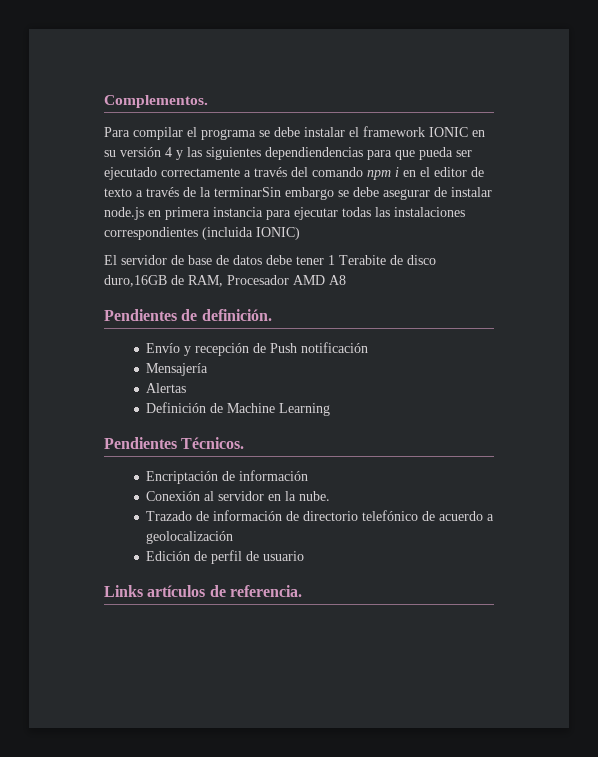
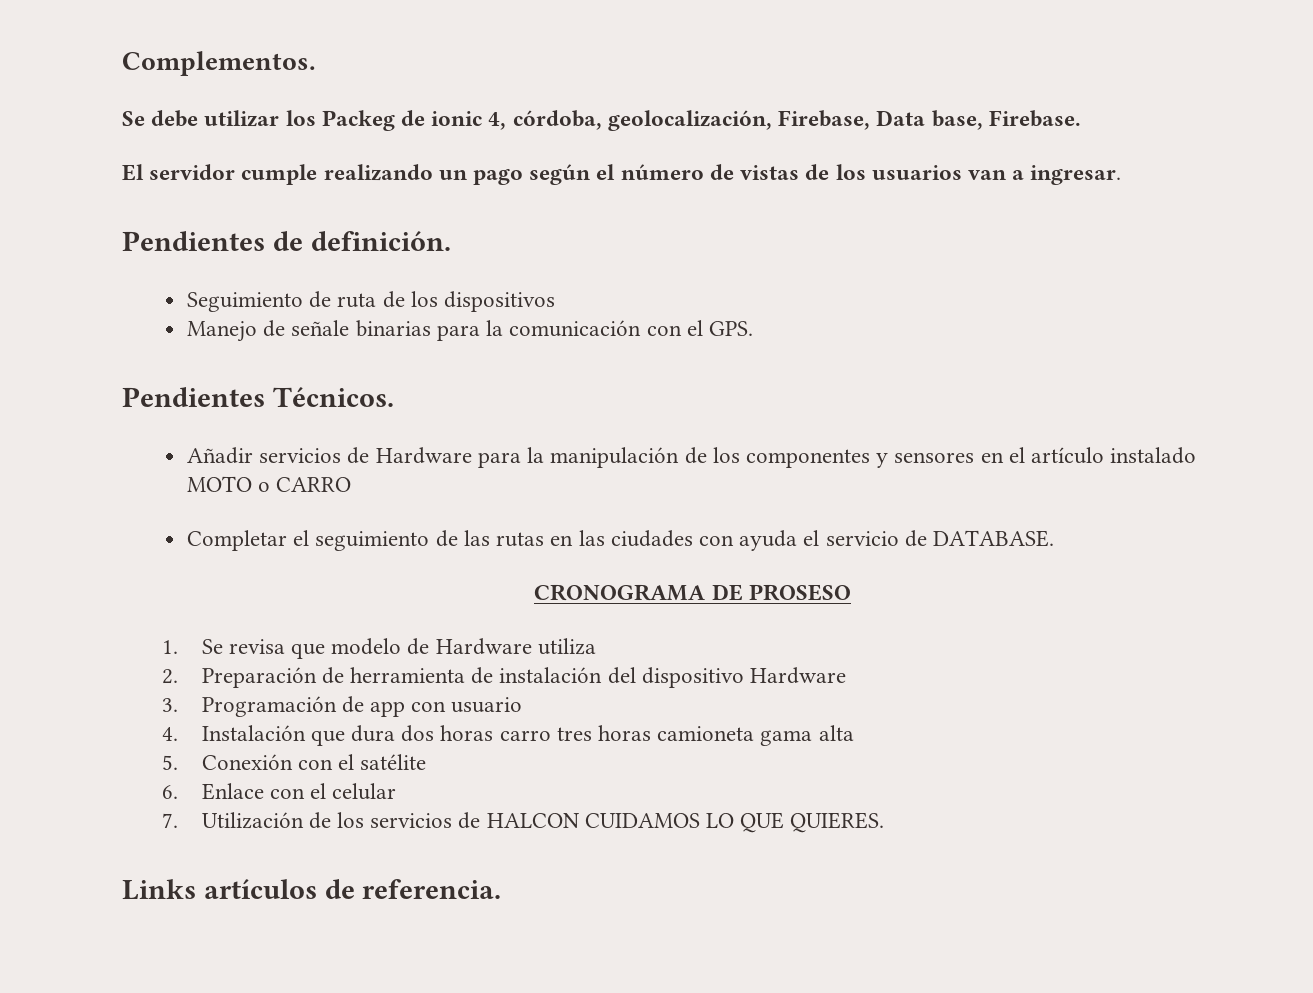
[104,126,485,140] [104,147,472,160] [104,167,484,180] [104,187,492,200] [104,207,465,220] [104,227,300,240] [104,255,436,265] [104,275,346,287] [104,309,272,321] [146,342,369,356] [146,363,209,376] [146,383,187,393] [146,402,331,416] [104,437,245,449] [146,470,309,484] [146,491,331,501] [146,510,495,521] [146,531,234,544] [146,550,305,564] Para compilar el programa se debe instalar el framework IONIC en su versión 4 y las siguientes dependiendencias para que pueda ser ejecutado correctamente a través del comando npm i en el editor de texto a través de la terminarSin embargo se debe asegurar de instalar node.js en primera instancia para ejecutar todas las instalaciones correspondientes (incluida IONIC) // El servidor de base de datos debe tener 1 Terabite de disco duro,16GB de RAM, Procesador AMD A8 // Pendientes de definición. // Envío y recepción de Push notificación // Mensajería // Alertas // Definición de Machine Learning // Pendientes Técnicos. // Encriptación de información // Conexión al servidor en la nube. // Trazado de información de directorio telefónico de acuerdo a geolocalización // Edición de perfil de usuario -> [122,110,1081,131] [122,164,1122,185] [122,231,451,251] [187,291,556,312] [187,320,753,342] [122,387,394,407] [187,447,1197,468] [187,476,352,492] [187,530,1055,551] [534,584,851,601] [161,638,596,659] [161,667,847,688] [161,696,523,717] [161,725,854,746] [161,754,427,770] [161,783,397,800] [161,812,885,833] Se debe utilizar los Packeg de ionic 4, córdoba, geolocalización, Firebase, Data base, Firebase. // El servidor cumple realizando un pago según el número de vistas de los usuarios van a ingresar. // Pendientes de definición. // Seguimiento de ruta de los dispositivos // Manejo de señale binarias para la comunicación con el GPS. // Pendientes Técnicos. // Añadir servicios de Hardware para la manipulación de los componentes y sensores en el artículo instalado MOTO o CARRO // Completar el seguimiento de las rutas en las ciudades con ayuda el servicio de DATABASE. // CRONOGRAMA DE PROSESO // 1. Se revisa que modelo de Hardware utiliza // 2. Preparación de herramienta de instalación del dispositivo Hardware // 3. Programación de app con usuario // 4. Instalación que dura dos horas carro tres horas camioneta gama alta // 5. Conexión con el satélite // 6. Enlace con el celular // 7. Utilización de los servicios de HALCON CUIDAMOS LO QUE QUIERES.

